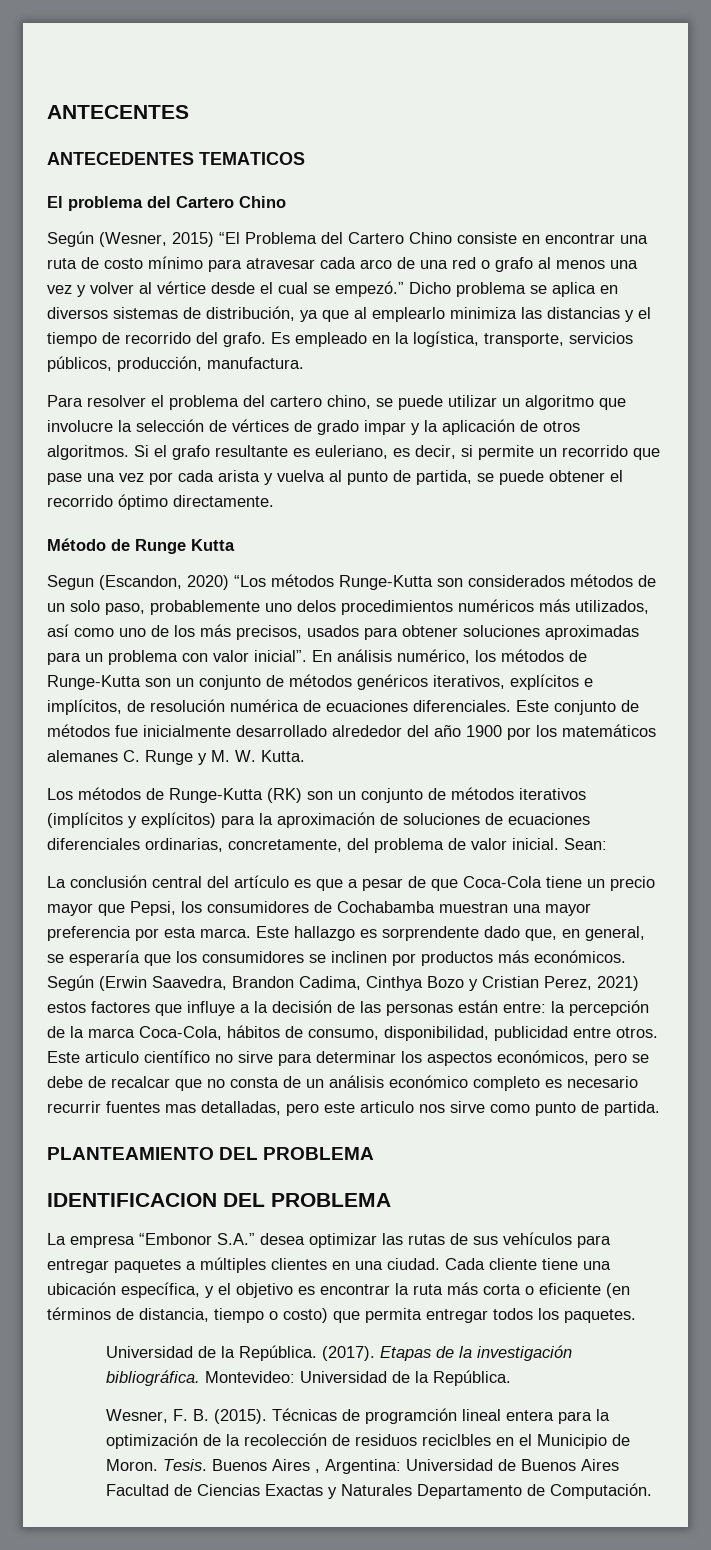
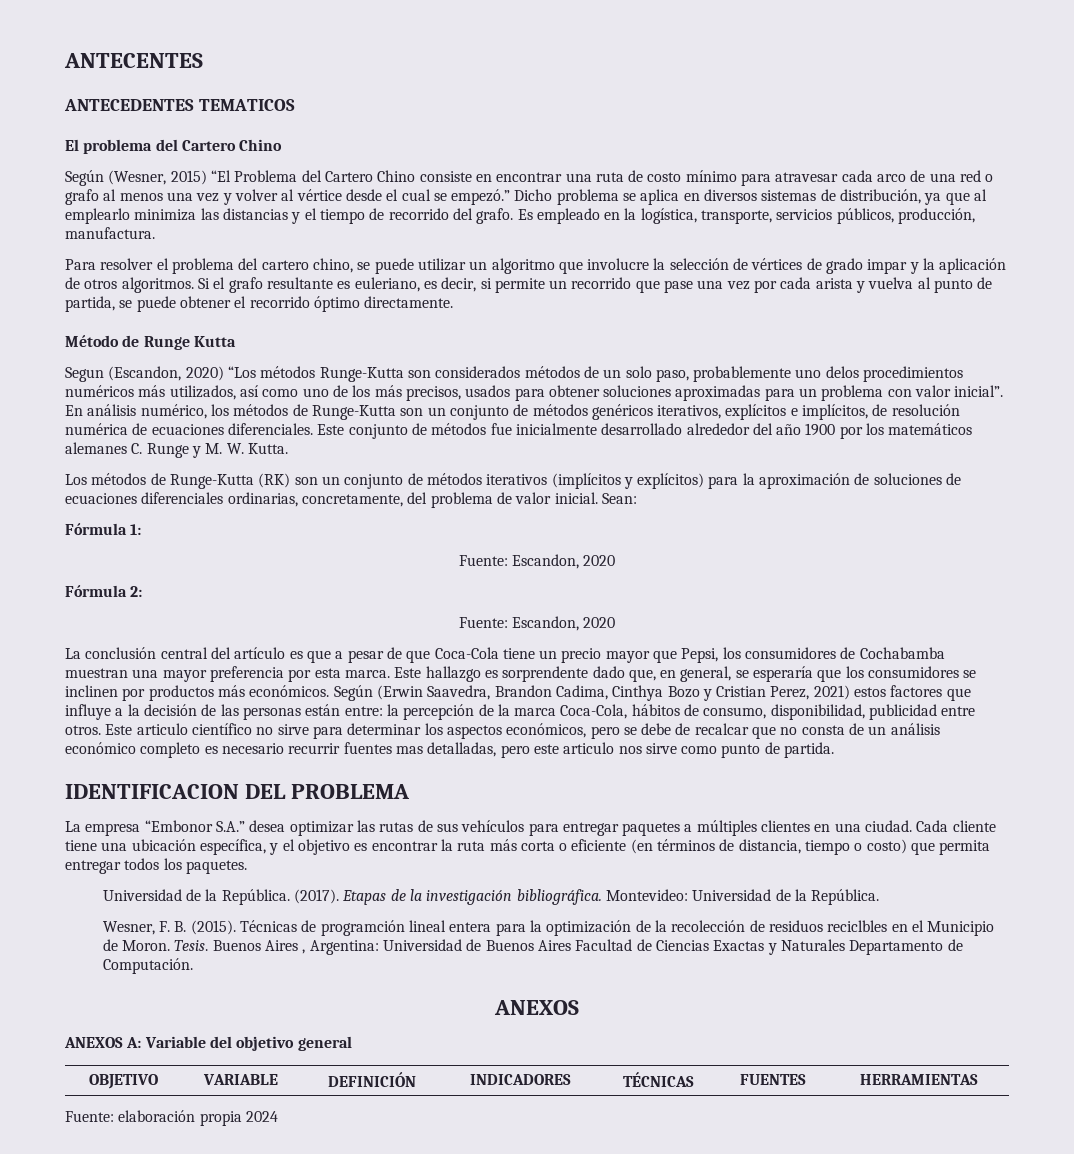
(607, 844) none -> [65,523,142,535] [458,554,616,569] [65,585,143,597] [458,616,616,631] // Fórmula 1: // Fuente: Escandon, 2020 // Fórmula 2: // Fuente: Escandon, 2020
[47,1147,375,1160] // PLANTEAMIENTO DEL PROBLEMA -> (835, 750) none
(652, 1491) none -> [494,1000,579,1015] [64,1036,352,1051] [88,1074,158,1089] [203,1074,278,1085] [327,1072,416,1087] [470,1074,571,1085] [623,1072,694,1087] [740,1074,806,1085] [859,1074,978,1085] [65,1110,278,1126] // ANEXOS // ANEXOS A: Variable del objetivo general // OBJETIVO | VARIABLE | DEFINICIÓN | INDICADORES | TÉCNICAS | FUENTES | HERRAMIENTAS // Fuente: elaboración propia 2024

